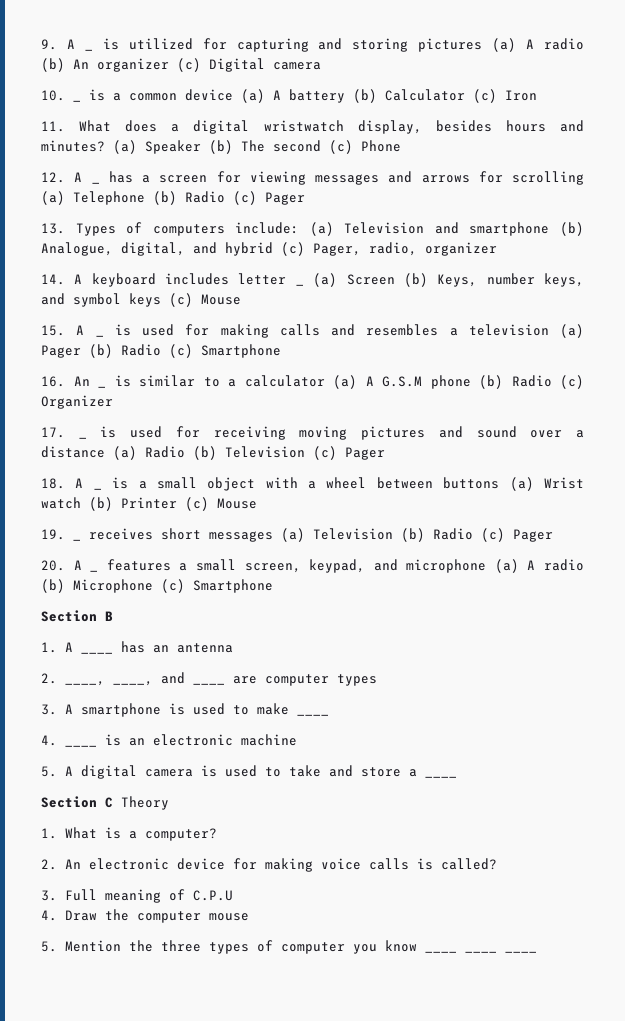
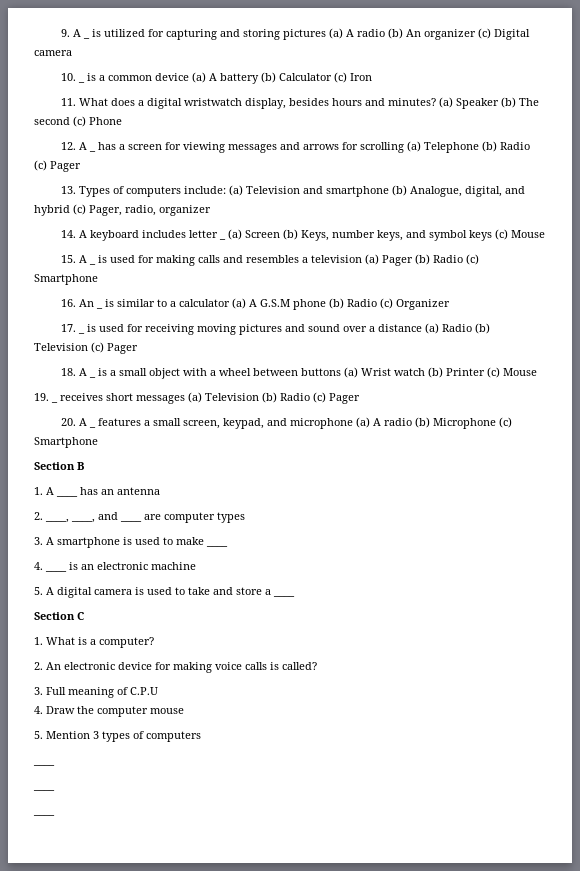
[121,796,169,810] Theory -> (84, 616) none
[129,940,497,954] the three types of computer you know ____ ____ -> [93,731,201,742] [33,764,55,766] [33,789,55,791] 3 types of computers // ____ // ____ //

